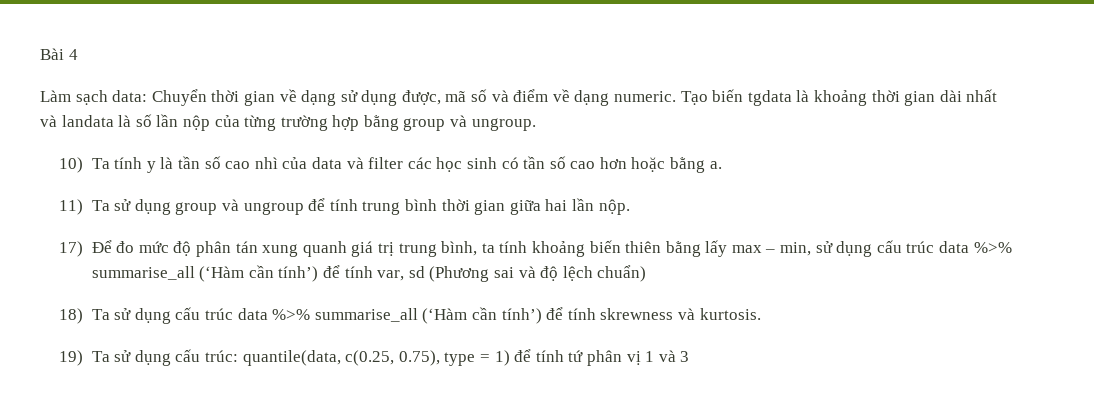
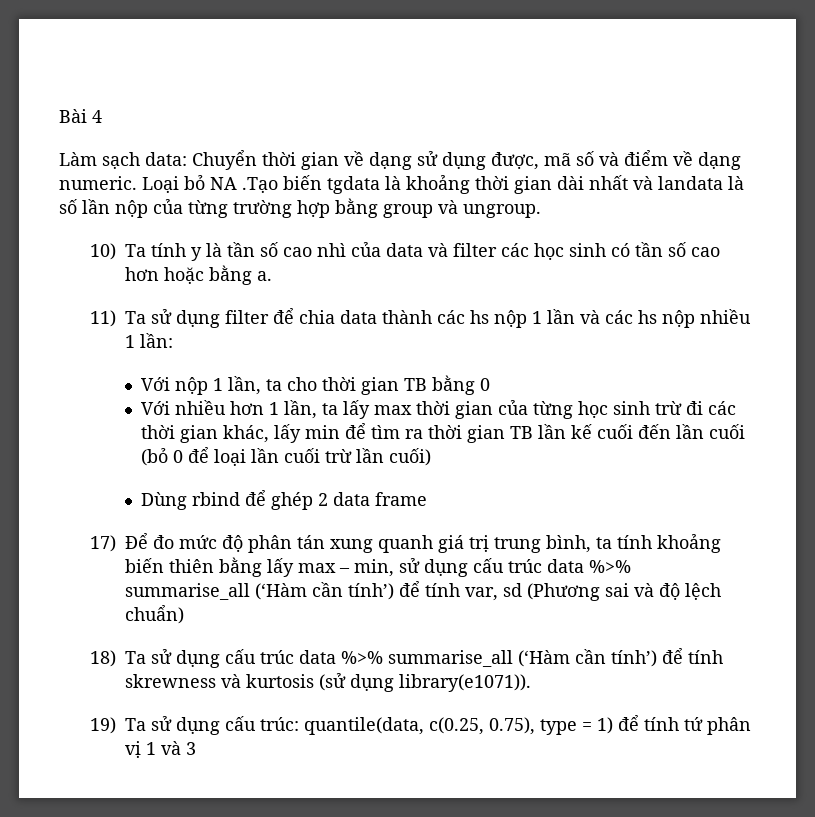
[680,91,708,105] Tạo -> [142,175,278,193] Loại bỏ NA .Tạo
[175,198,630,215] group và ungroup để tính trung bình thời gian giữa hai lần nộp. -> [224,308,751,328] [124,333,173,348] [140,375,490,395] [140,400,736,419] [140,423,745,443] [140,447,431,466] [140,490,427,510] filter để chia data thành các hs nộp 1 lần và các hs nộp nhiều 1 lần: // Với nộp 1 lần, ta cho thời gian TB bằng 0 // Với nhiều hơn 1 lần, ta lấy max thời gian của từng học sinh trừ đi các thời gian khác, lấy min để tìm ra thời gian TB lần kế cuối đến lần cuối (bỏ 0 để loại lần cuối trừ lần cuối) // Dùng rbind để ghép 2 data frame
[699,308,761,320] kurtosis. -> [245,673,531,692] kurtosis (sử dụng library(e1071)).

